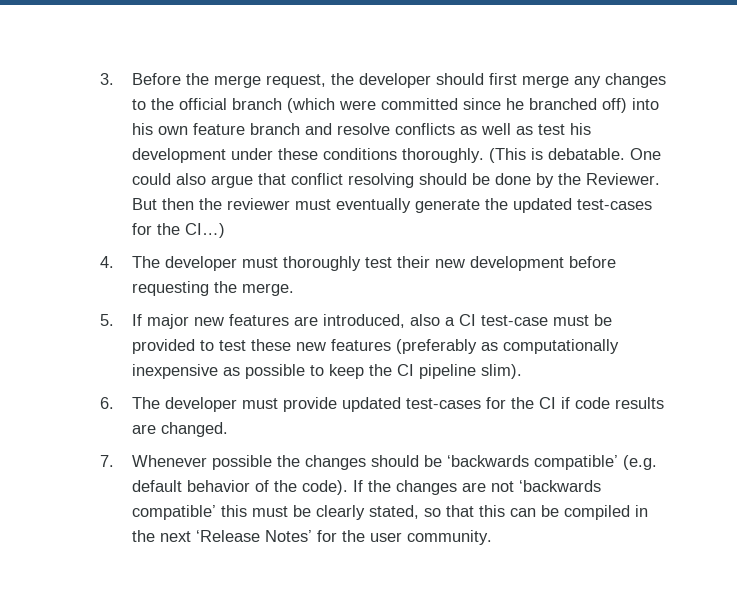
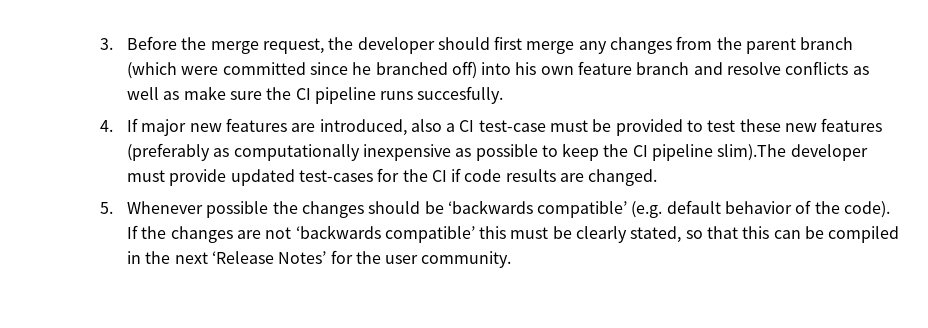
[131,98,227,110] to the official -> [676,36,797,54] from the parent
[537,123,591,135] [131,148,661,163] [131,173,660,188] [131,198,652,213] [131,223,225,238] [100,256,616,271] [131,281,294,296] [100,314,115,326] test his development under these conditions thoroughly. (This is debatable. One could also argue that conflict resolving should be done by the Reviewer. But then the reviewer must eventually generate the updated test-cases for the CI…) // 4. The developer must thoroughly test their new development before requesting the merge. // 5. -> [183,86,504,104] [99,120,113,132] make sure the CI pipeline runs succesfully. // 4.
[480,364,522,379] [100,397,160,409] slim). // 6. The -> [717,144,787,161] slim).The
[100,455,115,467] 7. -> [99,202,113,214] 5.

